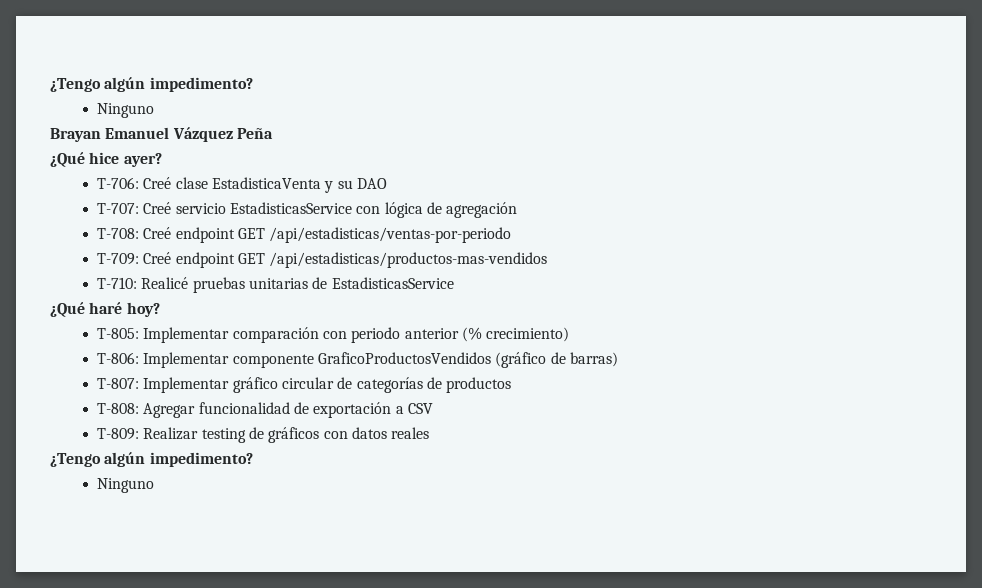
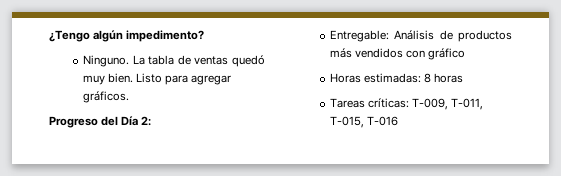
[50,77,253,92] [97,103,155,118] [50,127,273,142] [50,152,162,167] [97,177,388,193] [97,202,518,218] [97,227,512,243] [97,252,548,268] [97,277,454,293] [50,302,160,317] [97,327,570,343] [97,352,619,368] [97,377,512,393] [97,402,434,418] [97,427,430,443] [50,452,253,467] [97,478,155,493] ¿Tengo algún impedimento? // Ninguno // Brayan Emanuel Vázquez Peña // ¿Qué hice ayer? // T-706: Creé clase EstadisticaVenta y su DAO // T-707: Creé servicio EstadisticasService con lógica de agregación // T-708: Creé endpoint GET /api/estadisticas/ventas-por-periodo // T-709: Creé endpoint GET /api/estadisticas/productos-mas-vendidos // T-710: Realicé pruebas unitarias de EstadisticasService // ¿Qué haré hoy? // T-805: Implementar comparación con periodo anterior (% crecimiento) // T-806: Implementar componente GraficoProductosVendidos (gráfico de barras) // T-807: Implementar gráfico circular de categorías de productos // T-808: Agregar funcionalidad de exportación a CSV // T-809: Realizar testing de gráficos con datos reales // ¿Tengo algún impedimento? // Ninguno -> [49,30,205,42] [82,55,265,67] [82,73,232,85] [82,91,129,103] [49,116,152,128] [329,30,512,42] [329,48,466,60] [329,73,464,83] [329,98,484,110] [329,116,399,128] ¿Tengo algún impedimento? // Ninguno. La tabla de ventas quedó muy bien. Listo para agregar gráficos. // Progreso del Día 2: // Entregable: Análisis de productos más vendidos con gráfico // Horas estimadas: 8 horas // Tareas críticas: T-009, T-011, T-015, T-016

